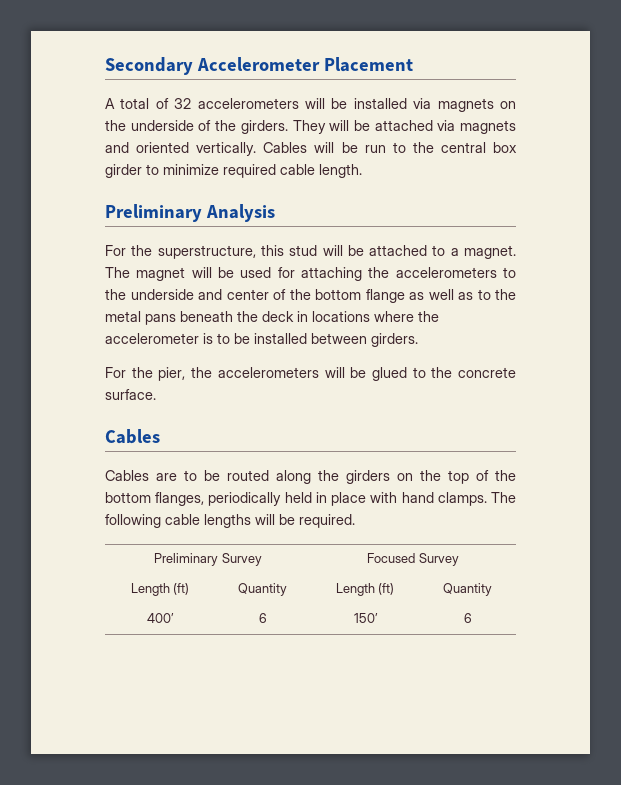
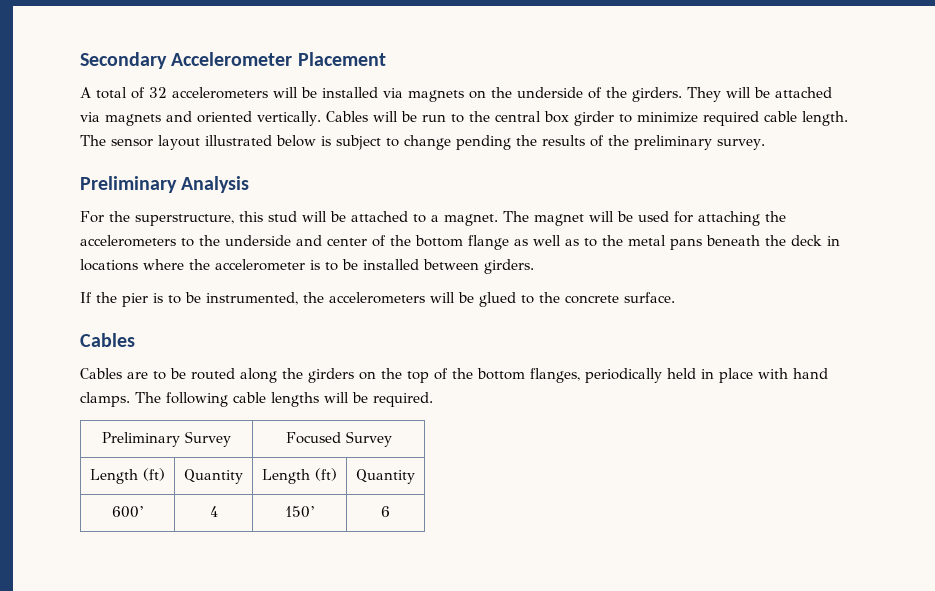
(362, 171) none -> [80,135,765,150] The sensor layout illustrated below is subject to change pending the results of the preliminary survey.
[105,367,186,381] For the pier, -> [80,292,298,307] If the pier is to be instrumented,
[147,613,174,623] [258,613,267,623] 400’ | 6 -> [111,506,144,518] [209,506,218,517] 600’ | 4

